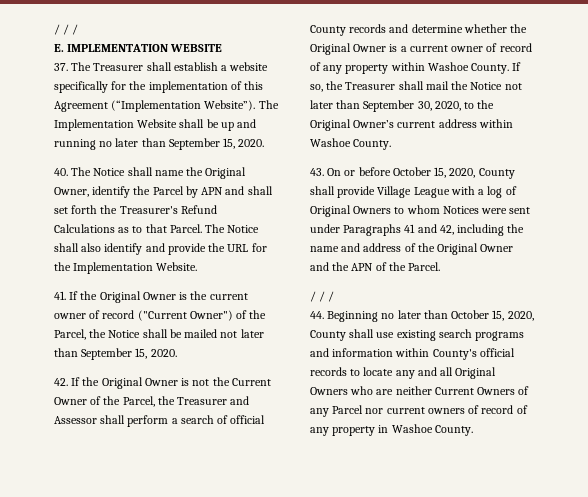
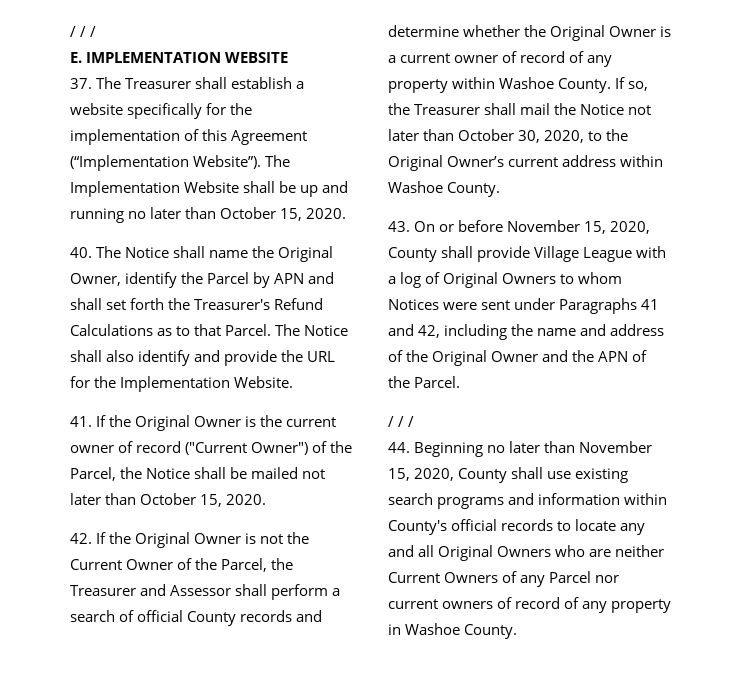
[168,138,220,150] September -> [220,207,277,219] October
[81,348,133,360] September -> [140,493,197,505] October
[363,100,415,112] September -> [458,129,515,141] October
[392,167,431,176] October -> [507,220,581,232] November
[451,310,490,319] October -> [579,441,653,453] November

